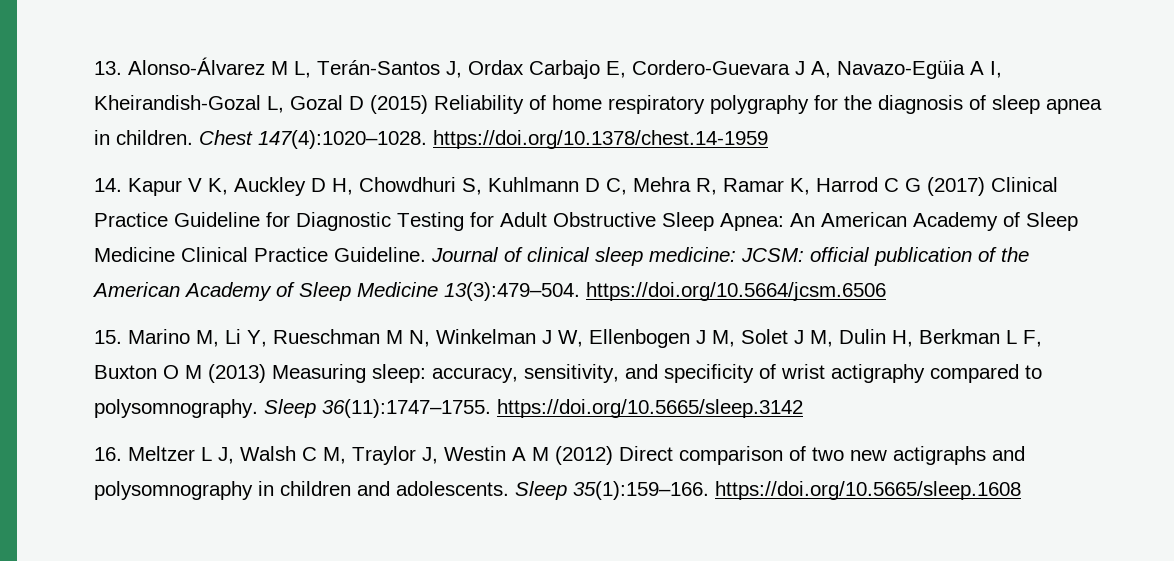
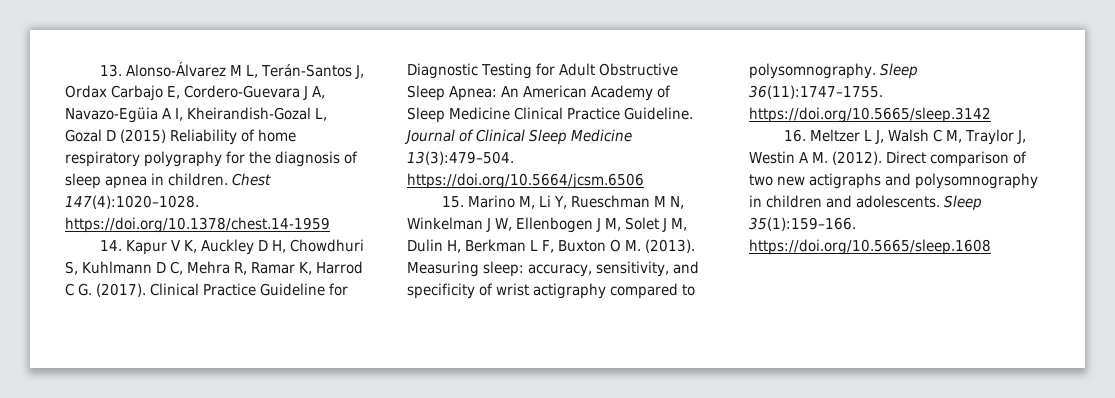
[905,177,985,196] G (2017) -> [78,283,146,297] G. (2017).
[527,247,1029,266] [92,282,295,301] clinical sleep medicine: JCSM: official publication of the American Academy of -> [476,129,525,142] Clinical
[185,364,266,383] M (2013) -> [625,239,695,253] M. (2013).
[532,446,613,465] M (2012) -> [812,151,882,165] M. (2012).

